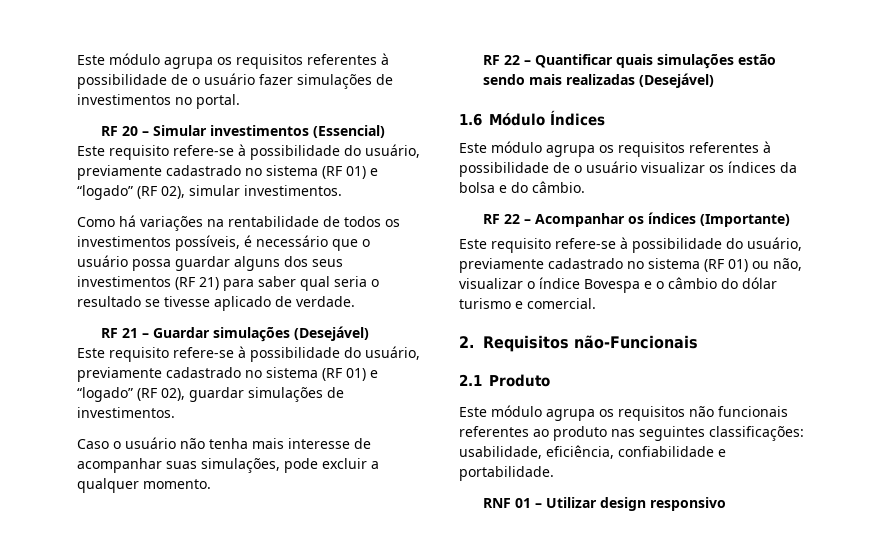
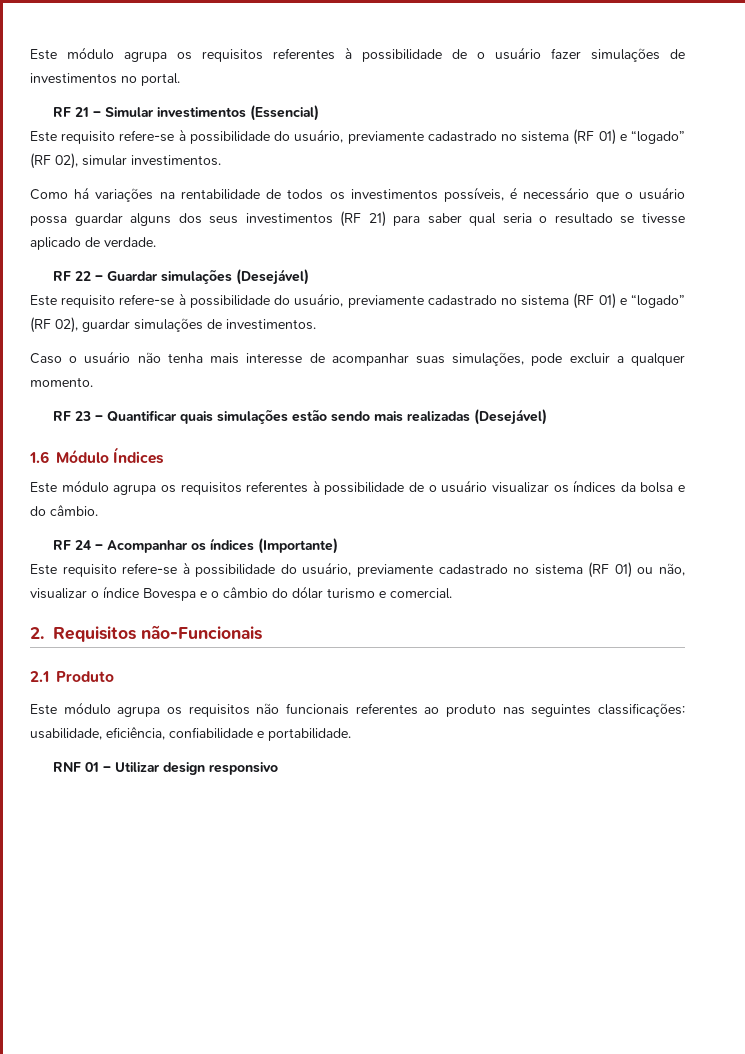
[121,126,138,136] 20 -> [74,107,89,117] 21
[121,328,138,338] 21 -> [74,271,91,281] 22
[503,55,520,65] 22 -> [74,411,91,421] 23
[503,214,520,224] 22 -> [74,540,91,550] 24

